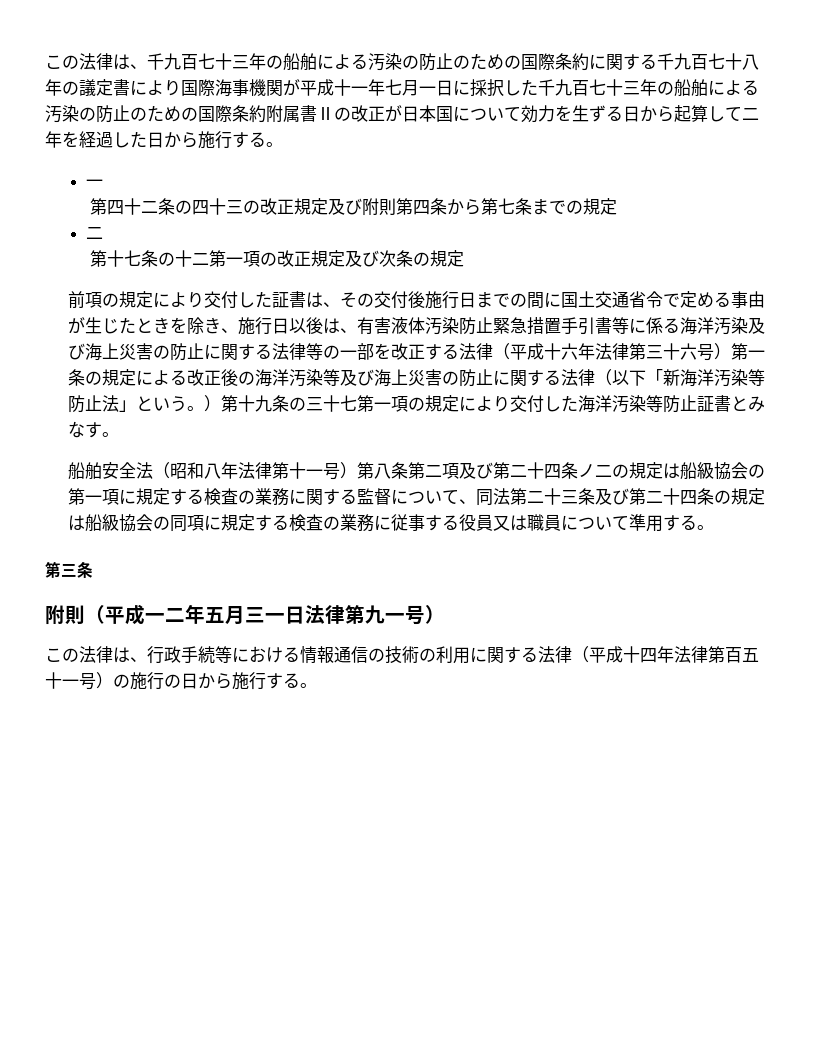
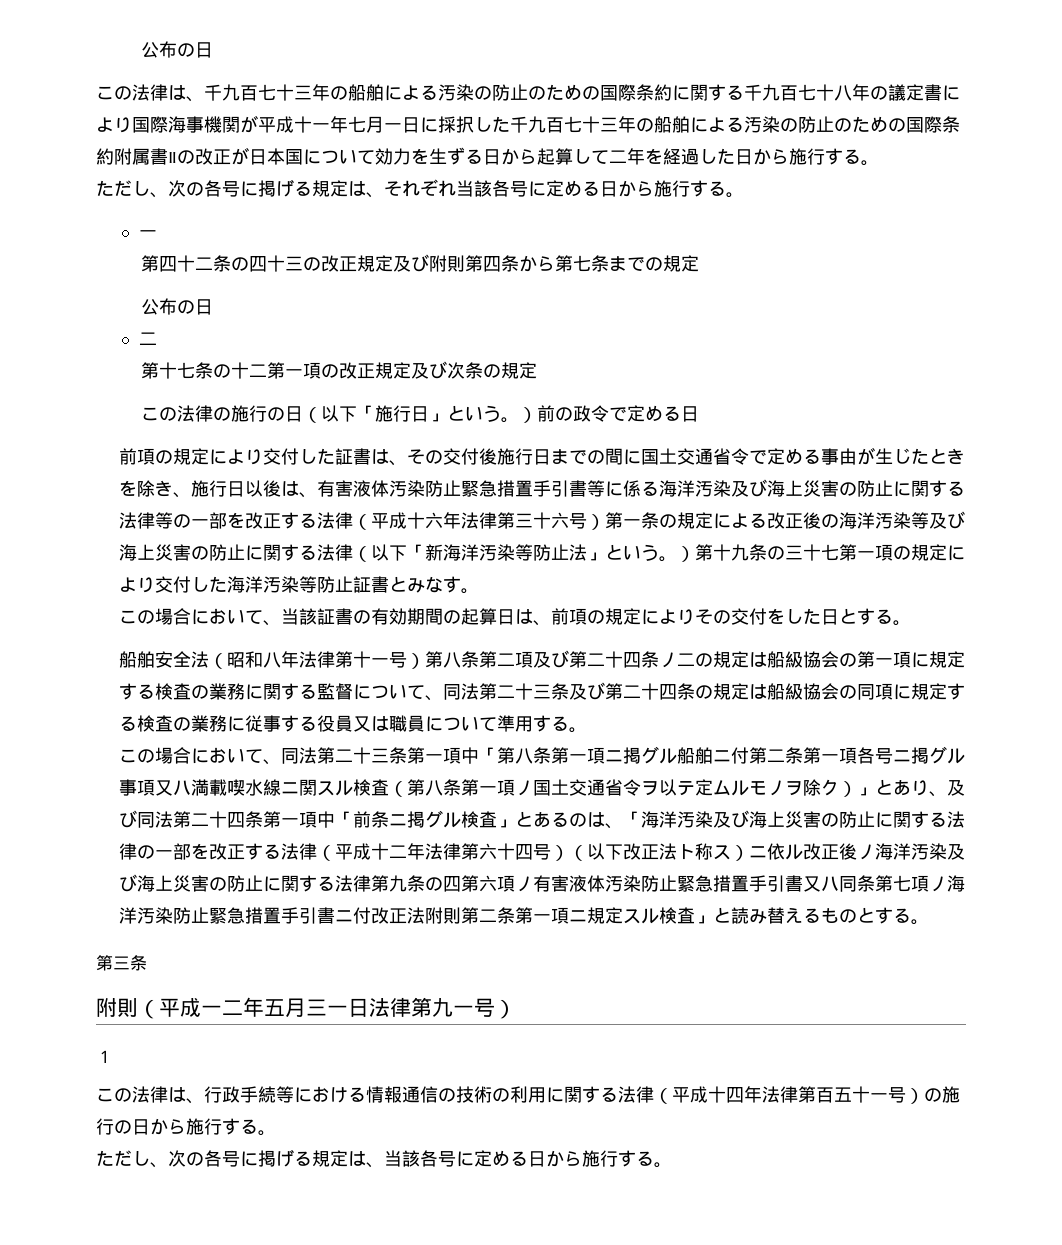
(45, 62) none -> [141,41,214,58] 公布の日 //
(283, 144) none -> [96,179,744,198] // ただし、次の各号に掲げる規定は、それぞれ当該各号に定める日から施行する。
(618, 206) none -> [141,298,214,315] // 公布の日
(465, 258) none -> [141,405,700,423] // この法律の施行の日（以下「施行日」という。）前の政令で定める日
(119, 434) none -> [118,608,911,626] // この場合において、当該証書の有効期間の起算日は、前項の規定によりその交付をした日とする。
(714, 527) none -> [118,746,965,765] [118,779,965,797] [118,810,965,829] [118,843,965,861] [118,874,965,892] [118,907,929,925] // この場合において、同法第二十三条第一項中「第八条第一項ニ掲グル船舶ニ付第二条第一項各号ニ掲グル事項又ハ満載喫水線ニ関スル検査（第八条第一項ノ国土交通省令ヲ以テ定ムルモノヲ除ク）」とあり、及び同法第二十四条第一項中「前条ニ掲グル検査」とあるのは、「海洋汚染及び海上災害の防止に関する法律の一部を改正する法律（平成十二年法律第六十四号）（以下改正法ト称ス）ニ依ル改正後ノ海洋汚染及び海上災害の防止に関する法律第九条の四第六項ノ有害液体汚染防止緊急措置手引書又ハ同条第七項ノ海洋汚染防止緊急措置手引書ニ付改正法附則第二条第一項ニ規定スル検査」と読み替えるものとする。
(445, 614) none -> [96,1050,113,1063] // １
(317, 685) none -> [96,1149,672,1168] // ただし、次の各号に掲げる規定は、当該各号に定める日から施行する。

